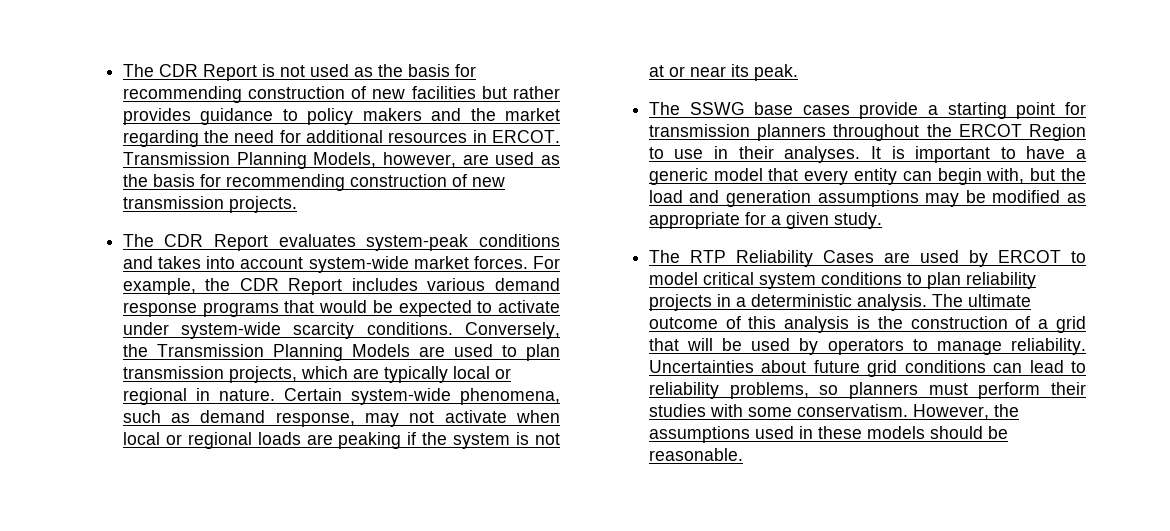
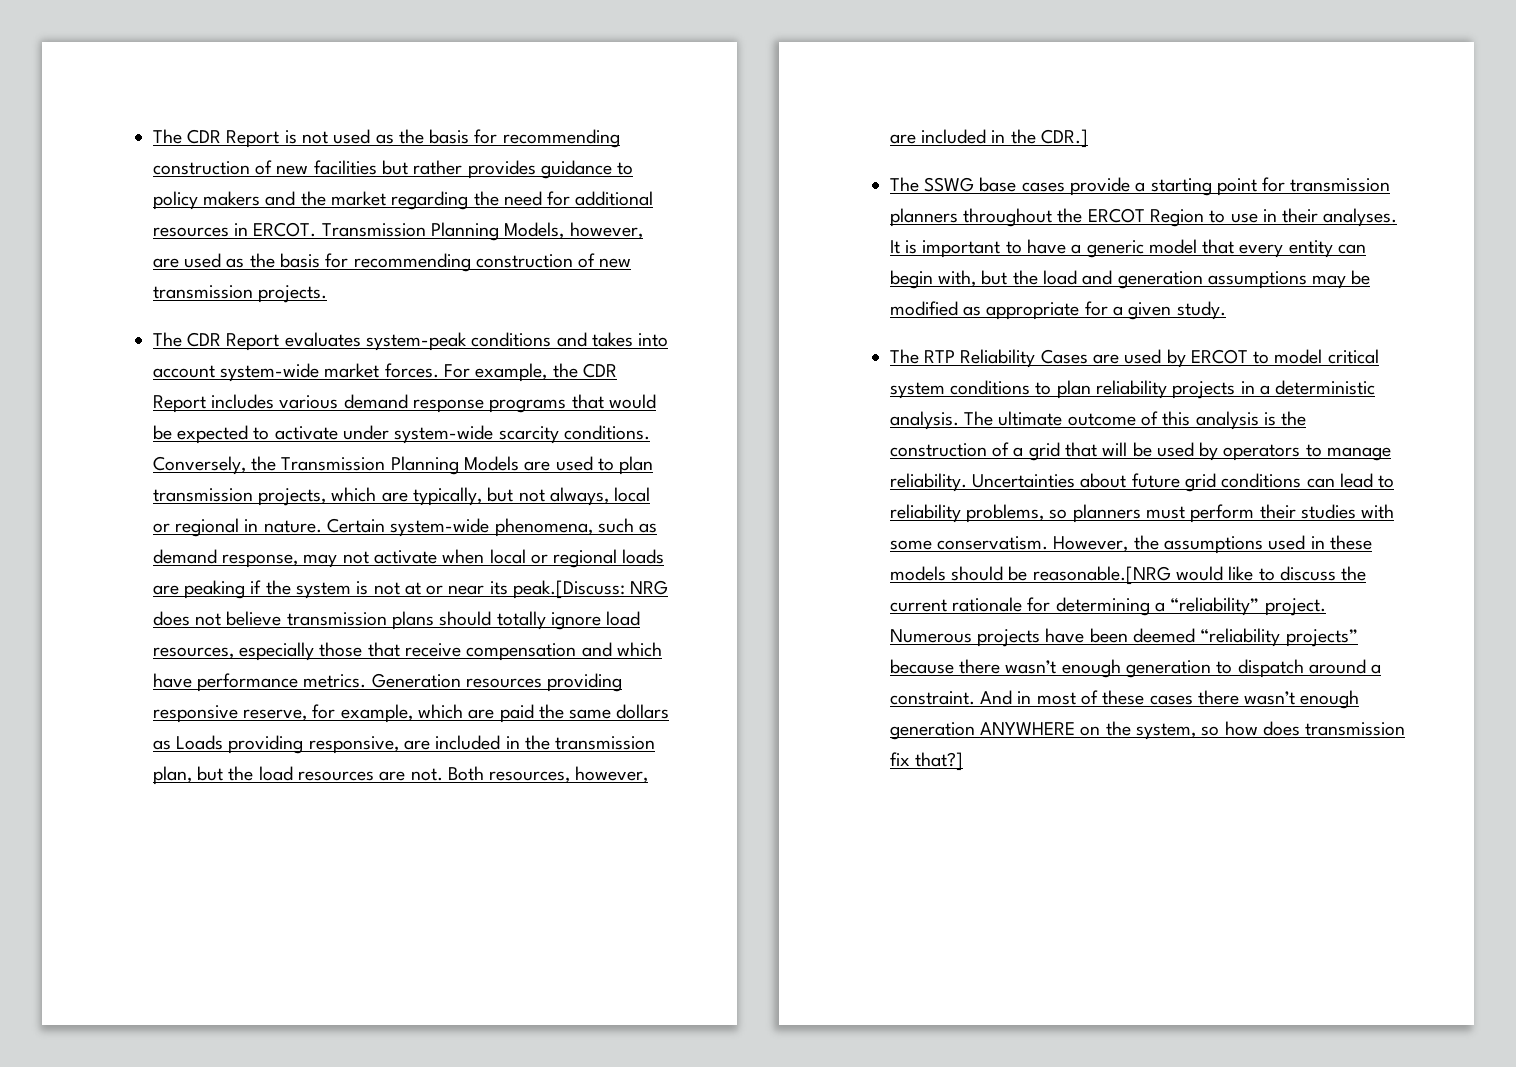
[383,366,448,383] typically -> [412,487,609,506] typically, but not always,
[753,64,798,81] peak. -> [512,580,669,599] [152,611,641,630] [152,642,662,661] [152,673,623,692] [152,704,670,723] [152,735,656,754] [152,766,649,785] [889,129,1088,148] peak.[Discuss: NRG does not believe transmission plans should totally ignore load resources, especially those that receive compensation and which have performance metrics. Generation resources providing responsive reserve, for example, which are paid the same dollars as Loads providing responsive, are included in the transmission plan, but the load resources are not. Both resources, however, are included in the CDR.]
[648,448,743,461] reasonable. -> [1032,566,1367,585] [889,597,1326,616] [889,628,1358,647] [889,659,1382,678] [889,690,1360,709] [889,721,1406,740] [889,752,964,771] reasonable.[NRG would like to discuss the current rationale for determining a “reliability” project. Numerous projects have been deemed “reliability projects” because there wasn’t enough generation to dispatch around a constraint. And in most of these cases there wasn’t enough generation ANYWHERE on the system, so how does transmission fix that?]

